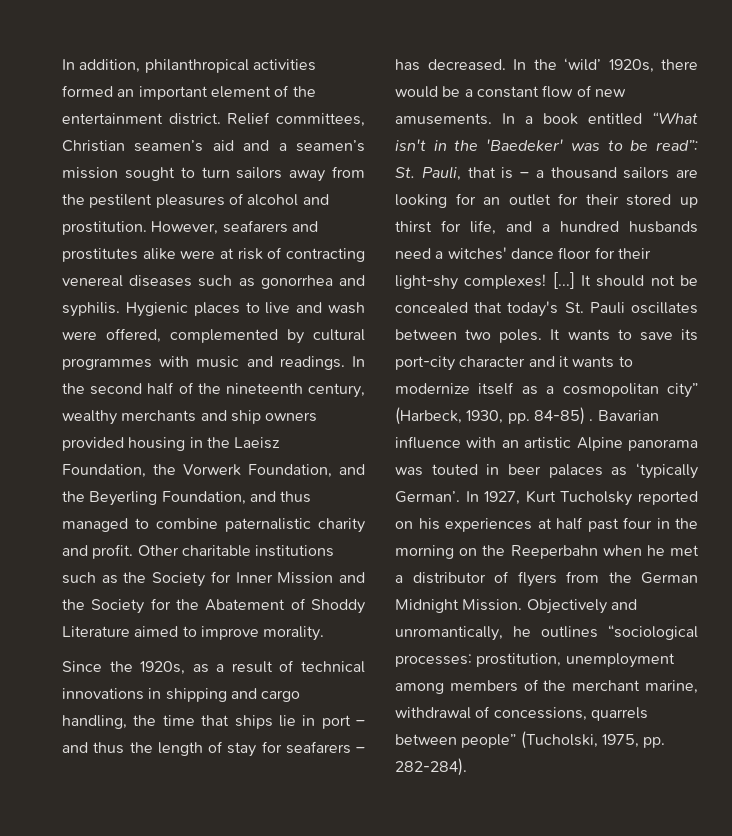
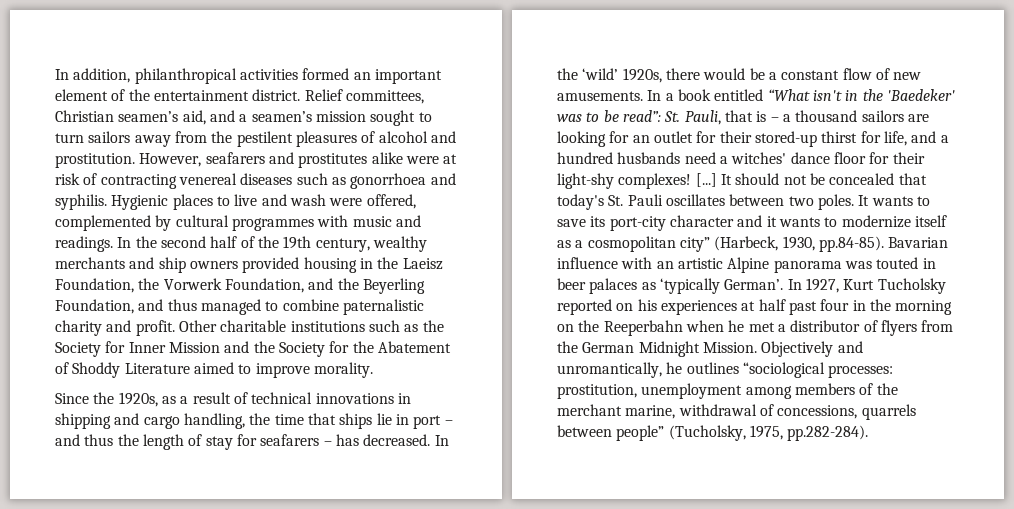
[212,140,234,151] aid -> [182,110,206,125] aid,
[260,275,333,289] gonorrhea -> [350,173,427,189] gonorrhoea
[225,383,303,394] nineteenth -> [283,236,312,249] 19th
[626,194,698,208] stored up -> [754,131,817,147] stored-up
[507,407,594,425] pp. 84-85) . -> [818,236,884,252] pp.84-85).
[520,731,666,749] [395,758,467,776] (Tucholski, 1975, pp. 282-284). -> [668,425,869,441] (Tucholsky, 1975, pp.282-284).

